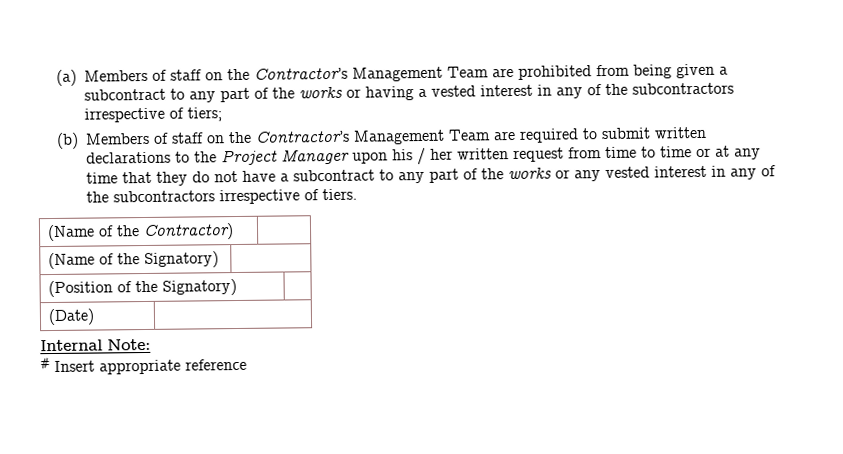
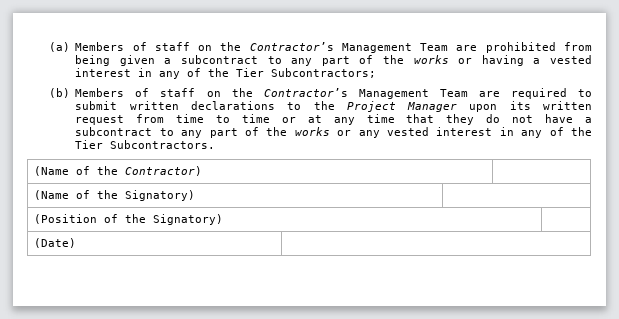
[632,82,735,95] [84,107,223,123] subcontractors irrespective of tiers; -> [236,68,377,78] Tier Subcontractors;
[392,147,454,166] his / her -> [509,101,531,110] its
[113,188,358,205] subcontractors irrespective of tiers. -> [75,140,216,149] Tier Subcontractors.
[40,338,151,352] [40,357,247,375] // Internal Note: // # Insert appropriate reference -> (77, 243) none

